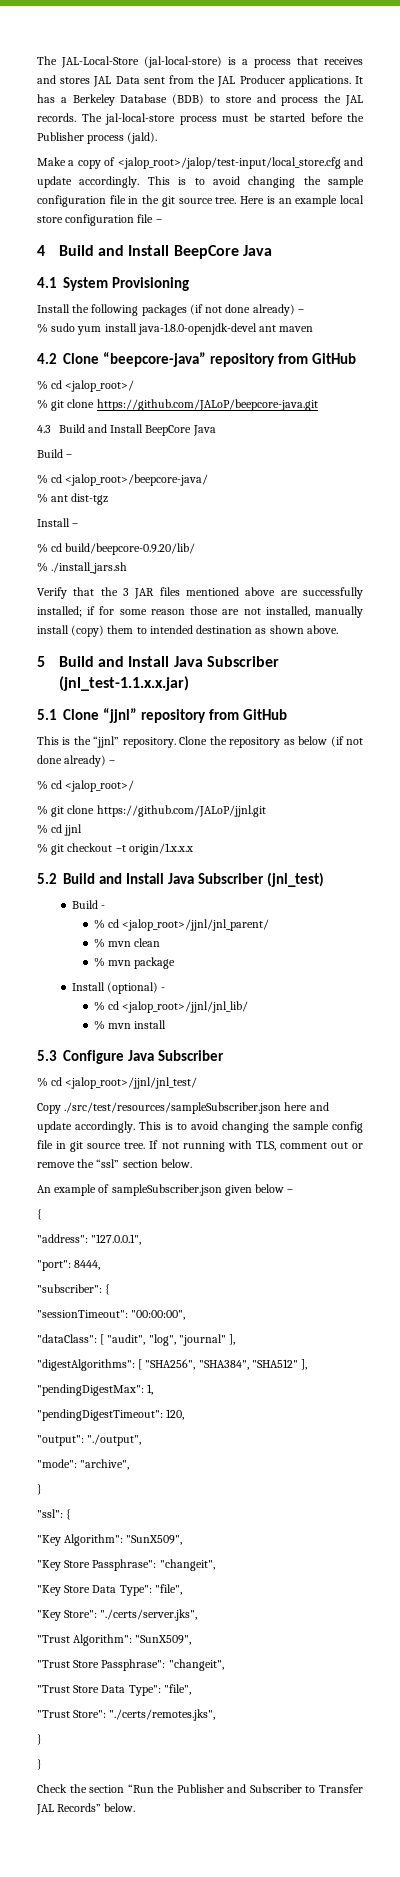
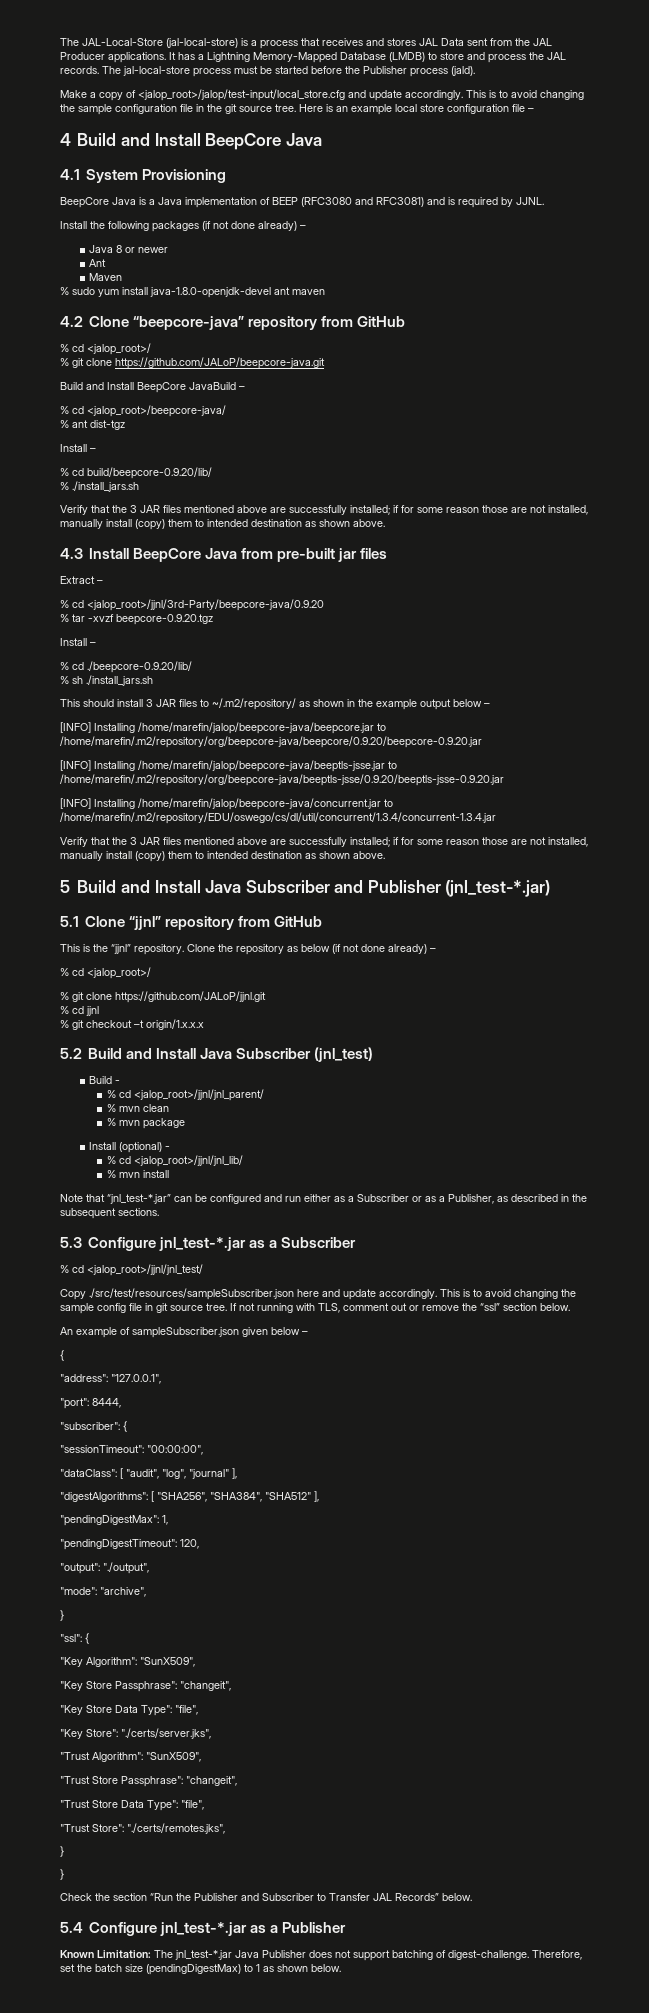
[72,94,205,106] Berkeley Database (BDB) -> [207,52,425,63] Lightning Memory-Mapped Database (LMDB)
(189, 284) none -> [60,197,544,208] // BeepCore Java is a Java implementation of BEEP (RFC3080 and RFC3081) and is required by JJNL.
(304, 311) none -> [89,245,169,253] [89,259,107,267] [89,273,123,281] // Java 8 or newer // Ant // Maven
[37,424,216,436] [37,449,63,458] 4.3 Build and Install BeepCore Java // Build -> [60,382,236,393] Build and Install BeepCore JavaBuild
(338, 629) none -> [60,548,387,562] [60,576,103,584] [60,599,324,611] [60,614,213,625] [60,638,96,646] [60,661,192,673] [60,675,153,686] [60,698,490,710] [60,722,386,734] [60,736,482,748] [60,760,397,772] [60,774,504,786] [60,798,393,810] [60,812,496,824] [60,837,588,847] [60,851,385,862] // 4.3 Install BeepCore Java from pre-built jar files // Extract – // % cd <jalop_root>/jjnl/3rd-Party/beepcore-java/0.9.20 // % tar -xvzf beepcore-0.9.20.tgz // Install – // % cd ./beepcore-0.9.20/lib/ // % sh ./install_jars.sh // This should install 3 JAR files to ~/.m2/repository/ as shown in the example output below – // [INFO] Installing /home/marefin/jalop/beepcore-java/beepcore.jar to /home/marefin/.m2/repository/org/beepcore-java/beepcore/0.9.20/beepcore-0.9.20.jar // [INFO] Installing /home/marefin/jalop/beepcore-java/beeptls-jsse.jar to /home/marefin/.m2/repository/org/beepcore-java/beeptls-jsse/0.9.20/beeptls-jsse-0.9.20.jar // [INFO] Installing /home/marefin/jalop/beepcore-java/concurrent.jar to /home/marefin/.m2/repository/EDU/oswego/cs/dl/util/concurrent/1.3.4/concurrent-1.3.4.jar // Verify that the 3 JAR files mentioned above are successfully installed; if for some reason those are not installed, manually install (copy) them to intended destination as shown above.
[58,676,189,691] (jnl_test-1.1.x.x.jar) -> [334,880,551,897] and Publisher (jnl_test-*.jar)
(167, 1024) none -> [60,1194,587,1204] [60,1208,159,1219] // Note that “jnl_test-*.jar” can be configured and run either as a Subscriber or as a Publisher, as described in the subsequent sections.
[127,1050,154,1061] Java -> [158,1237,277,1251] jnl_test-*.jar as a
(136, 1807) none -> [60,1922,346,1936] [60,1950,582,1961] [60,1964,341,1975] // 5.4 Configure jnl_test-*.jar as a Publisher // Known Limitation: The jnl_test-*.jar Java Publisher does not support batching of digest-challenge. Therefore, set the batch size (pendingDigestMax) to 1 as shown below.

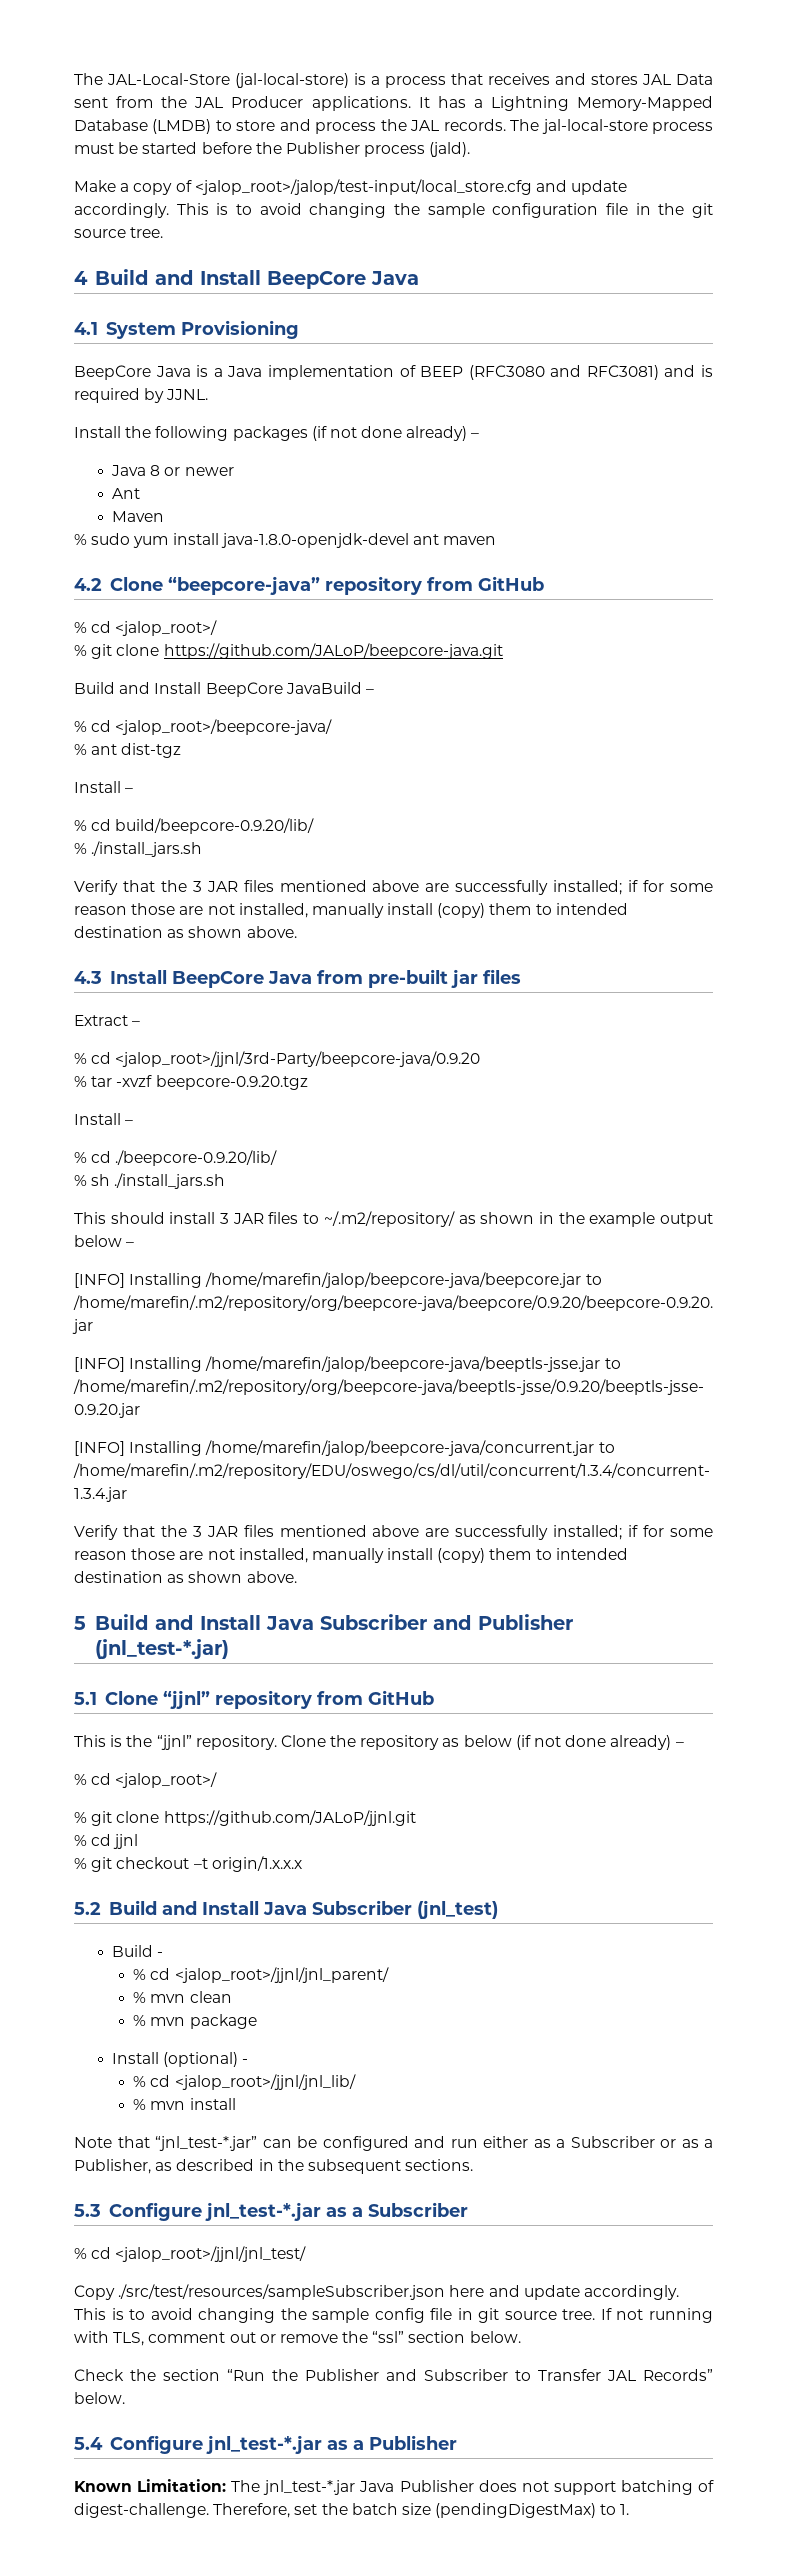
[299,104,534,115] Here is an example local store configuration file – -> (164, 232) none
[60,1327,308,1338] [60,1350,64,1361] [60,1374,161,1384] [60,1398,121,1409] [60,1421,127,1432] [60,1445,203,1455] [60,1468,237,1479] [60,1491,319,1502] [60,1515,168,1526] [60,1539,199,1550] [60,1562,149,1574] [60,1587,146,1597] [60,1610,64,1621] [60,1633,89,1644] [60,1657,195,1667] [60,1681,231,1692] [60,1705,198,1716] [60,1728,211,1739] [60,1752,201,1762] [60,1776,237,1787] [60,1800,204,1811] [60,1823,225,1834] [60,1846,64,1857] [60,1869,64,1880] // An example of sampleSubscriber.json given below – // { // "address": "127.0.0.1", // "port": 8444, // "subscriber": { // "sessionTimeout": "00:00:00", // "dataClass": [ "audit", "log", "journal" ], // "digestAlgorithms": [ "SHA256", "SHA384", "SHA512" ], // "pendingDigestMax": 1, // "pendingDigestTimeout": 120, // "output": "./output", // "mode": "archive", // } // "ssl": { // "Key Algorithm": "SunX509", // "Key Store Passphrase": "changeit", // "Key Store Data Type": "file", // "Key Store": "./certs/server.jks", // "Trust Algorithm": "SunX509", // "Trust Store Passphrase": "changeit", // "Trust Store Data Type": "file", // "Trust Store": "./certs/remotes.jks", // } // } -> (521, 2337) none
[256,1964,341,1972] 1 as shown below. -> [620,2504,630,2515] 1.

